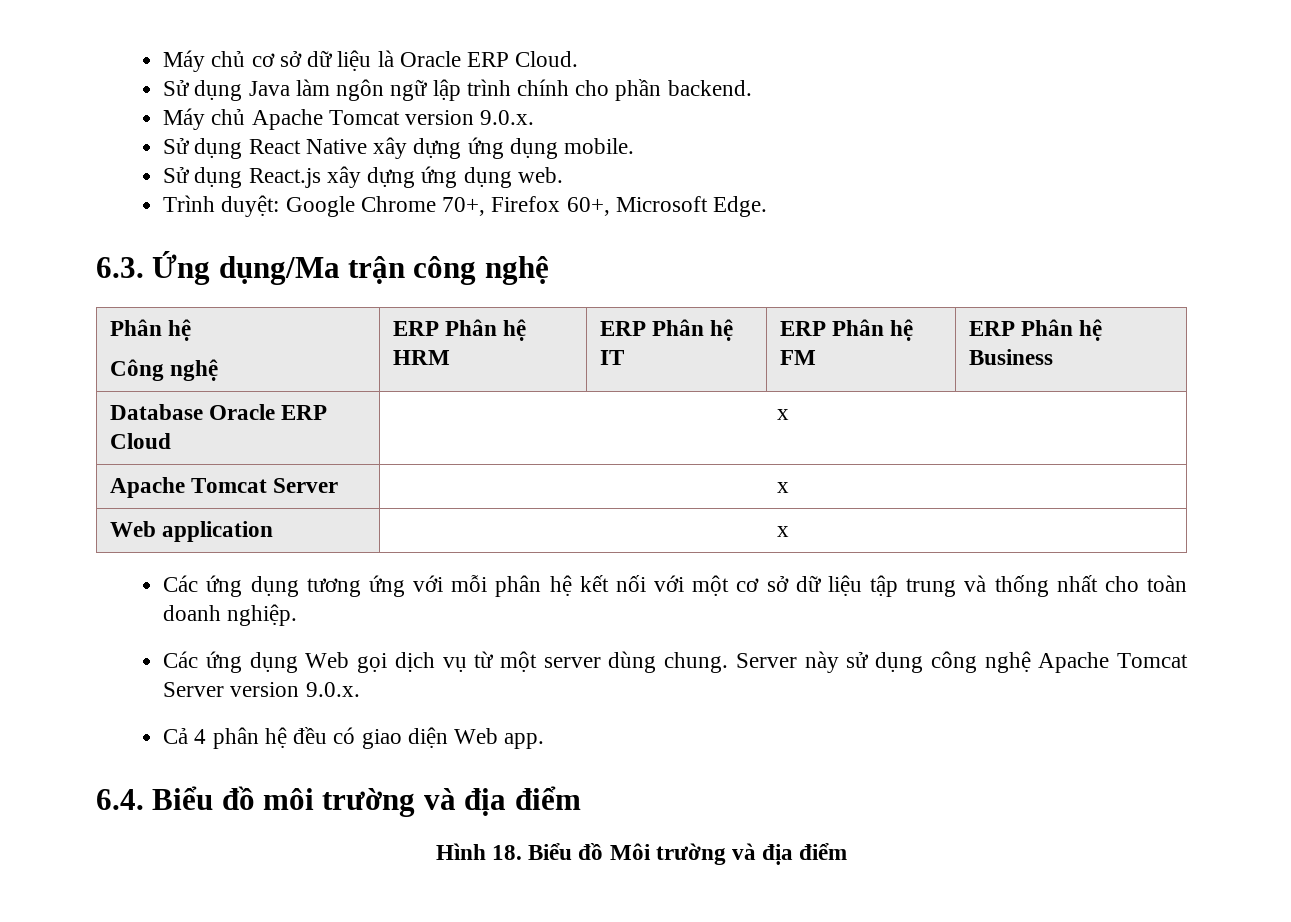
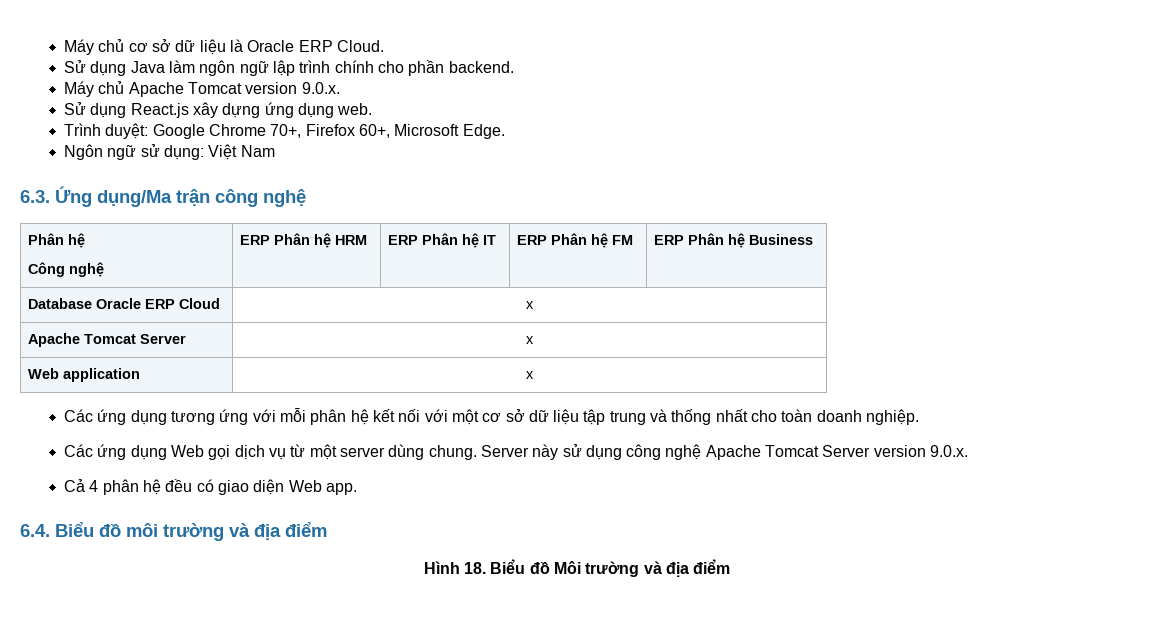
[163,137,634,159] // Sử dụng React Native xây dựng ứng dụng mobile. -> (340, 88) none
(767, 206) none -> [64,144,275,160] // Ngôn ngữ sử dụng: Việt Nam

